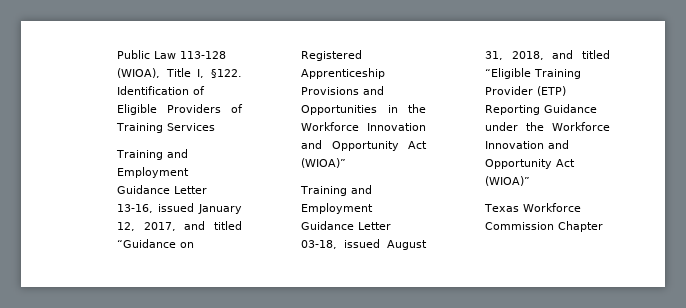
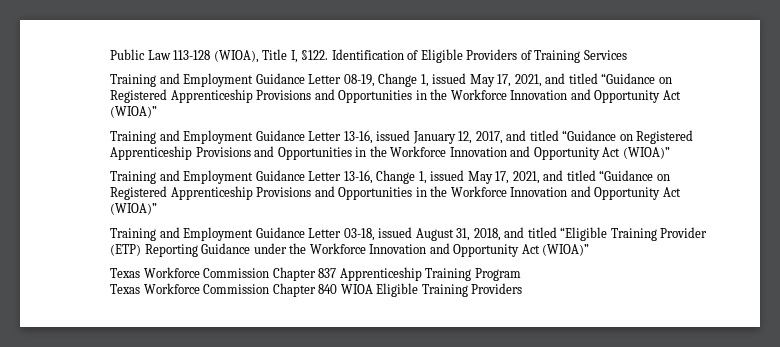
(216, 127) none -> [110,73,672,87] [110,89,681,103] [110,106,158,118] // Training and Employment Guidance Letter 08-19, Change 1, issued May 17, 2021, and titled “Guidance on Registered Apprenticeship Provisions and Opportunities in the Workforce Innovation and Opportunity Act (WIOA)”
(347, 163) none -> [110,170,670,184] [110,186,681,200] [110,203,158,215] // Training and Employment Guidance Letter 13-16, Change 1, issued May 17, 2021, and titled “Guidance on Registered Apprenticeship Provisions and Opportunities in the Workforce Innovation and Opportunity Act (WIOA)”
(604, 226) none -> [318,267,521,281] [110,283,523,297] 837 Apprenticeship Training Program // Texas Workforce Commission Chapter 840 WIOA Eligible Training Providers

